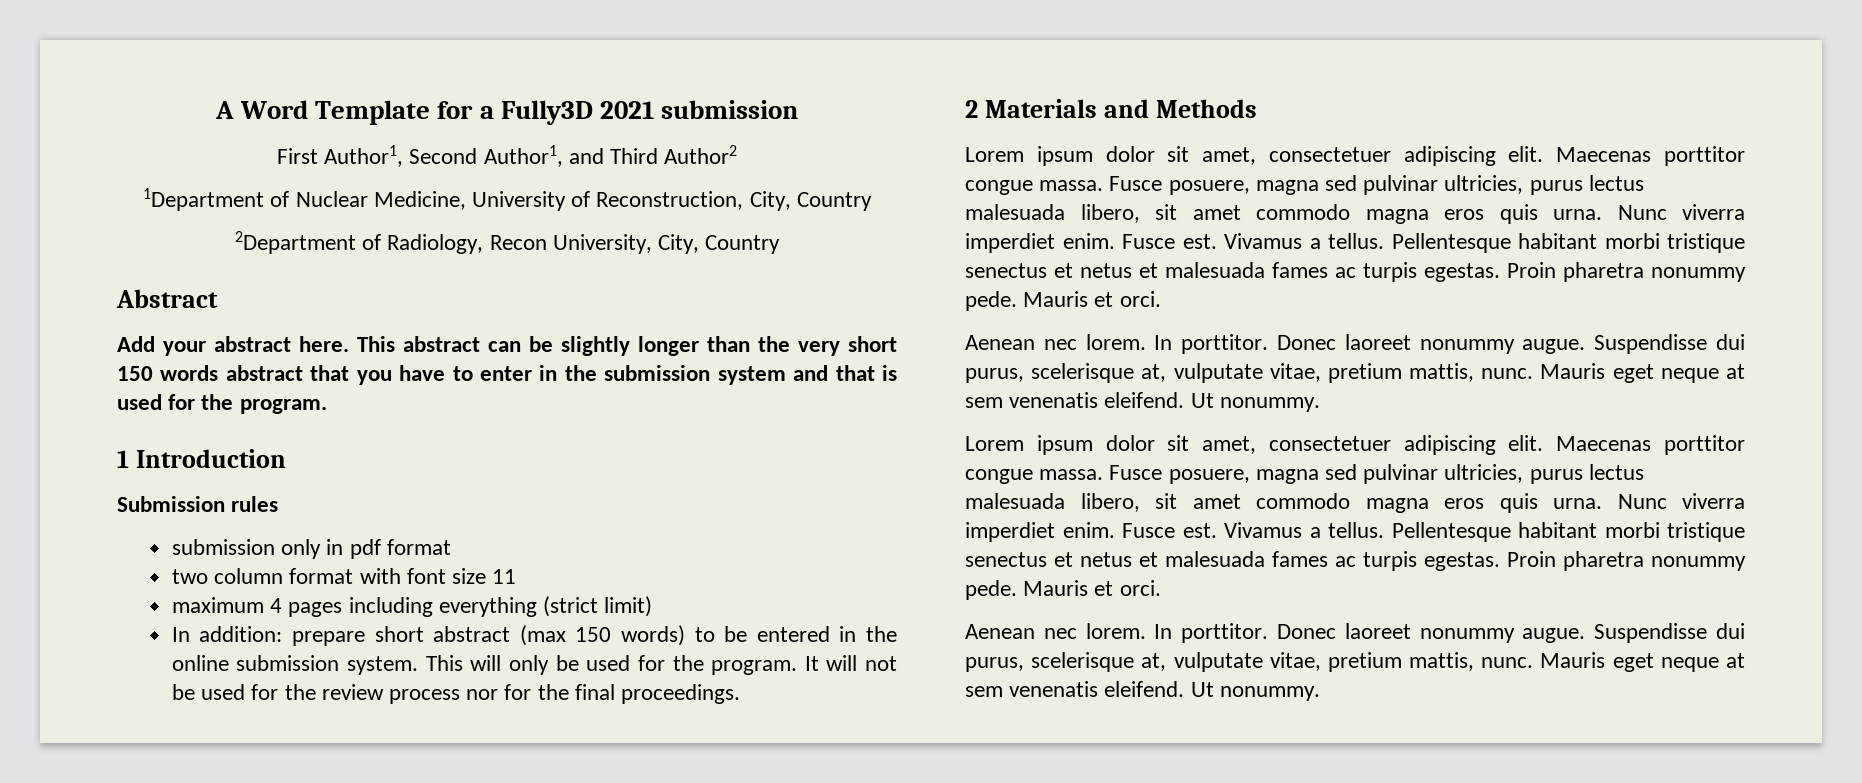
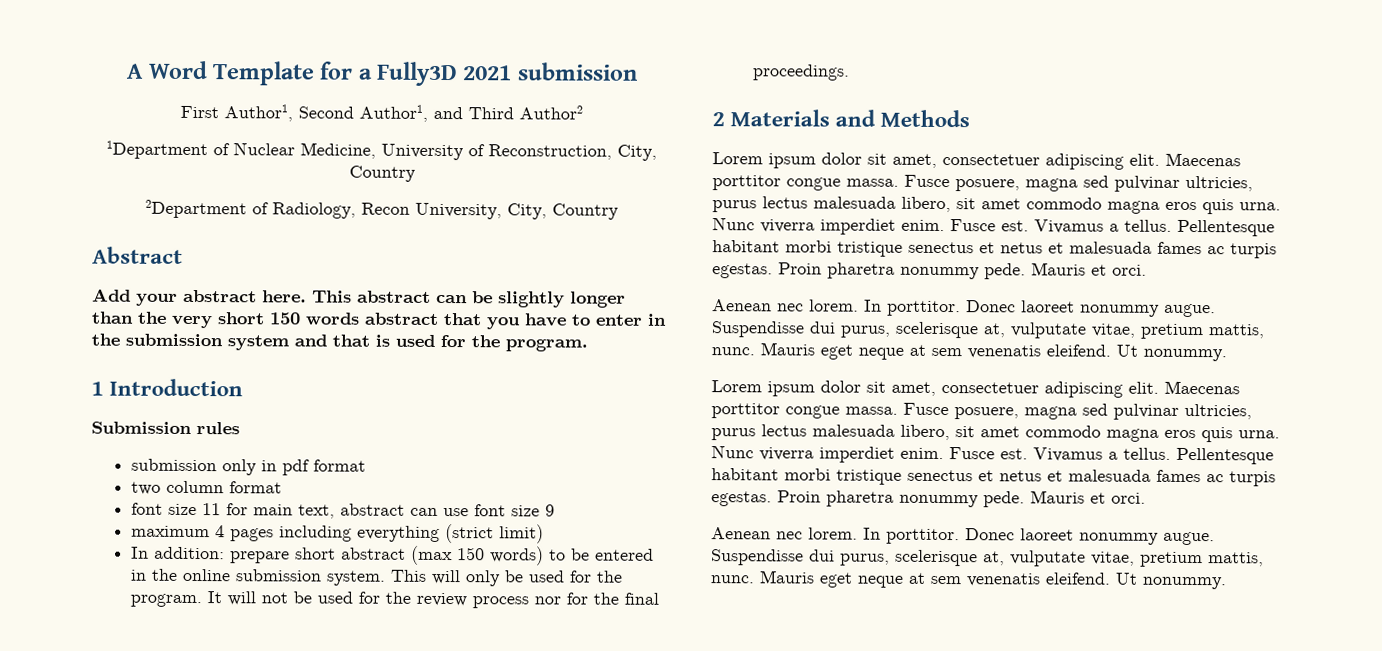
[359,568,401,584] with -> (283, 487) //
(517, 576) none -> [226,503,556,519] for main text, abstract can use font size 9

